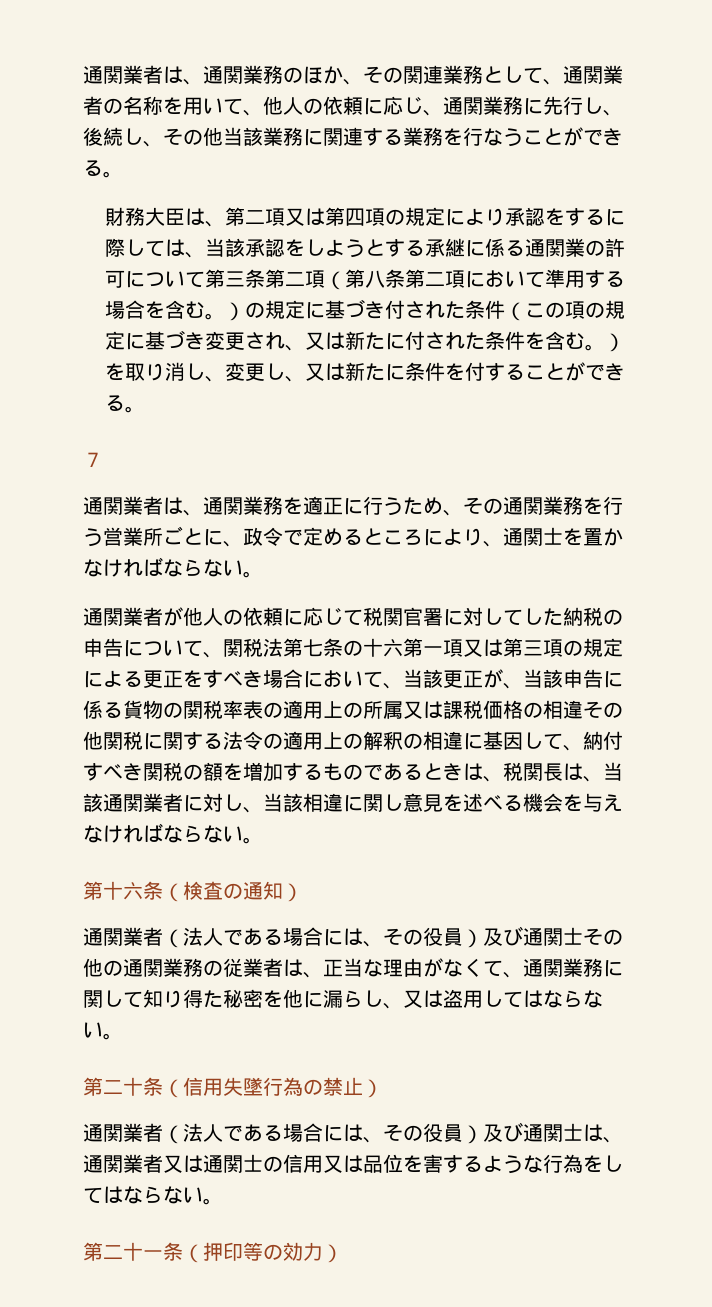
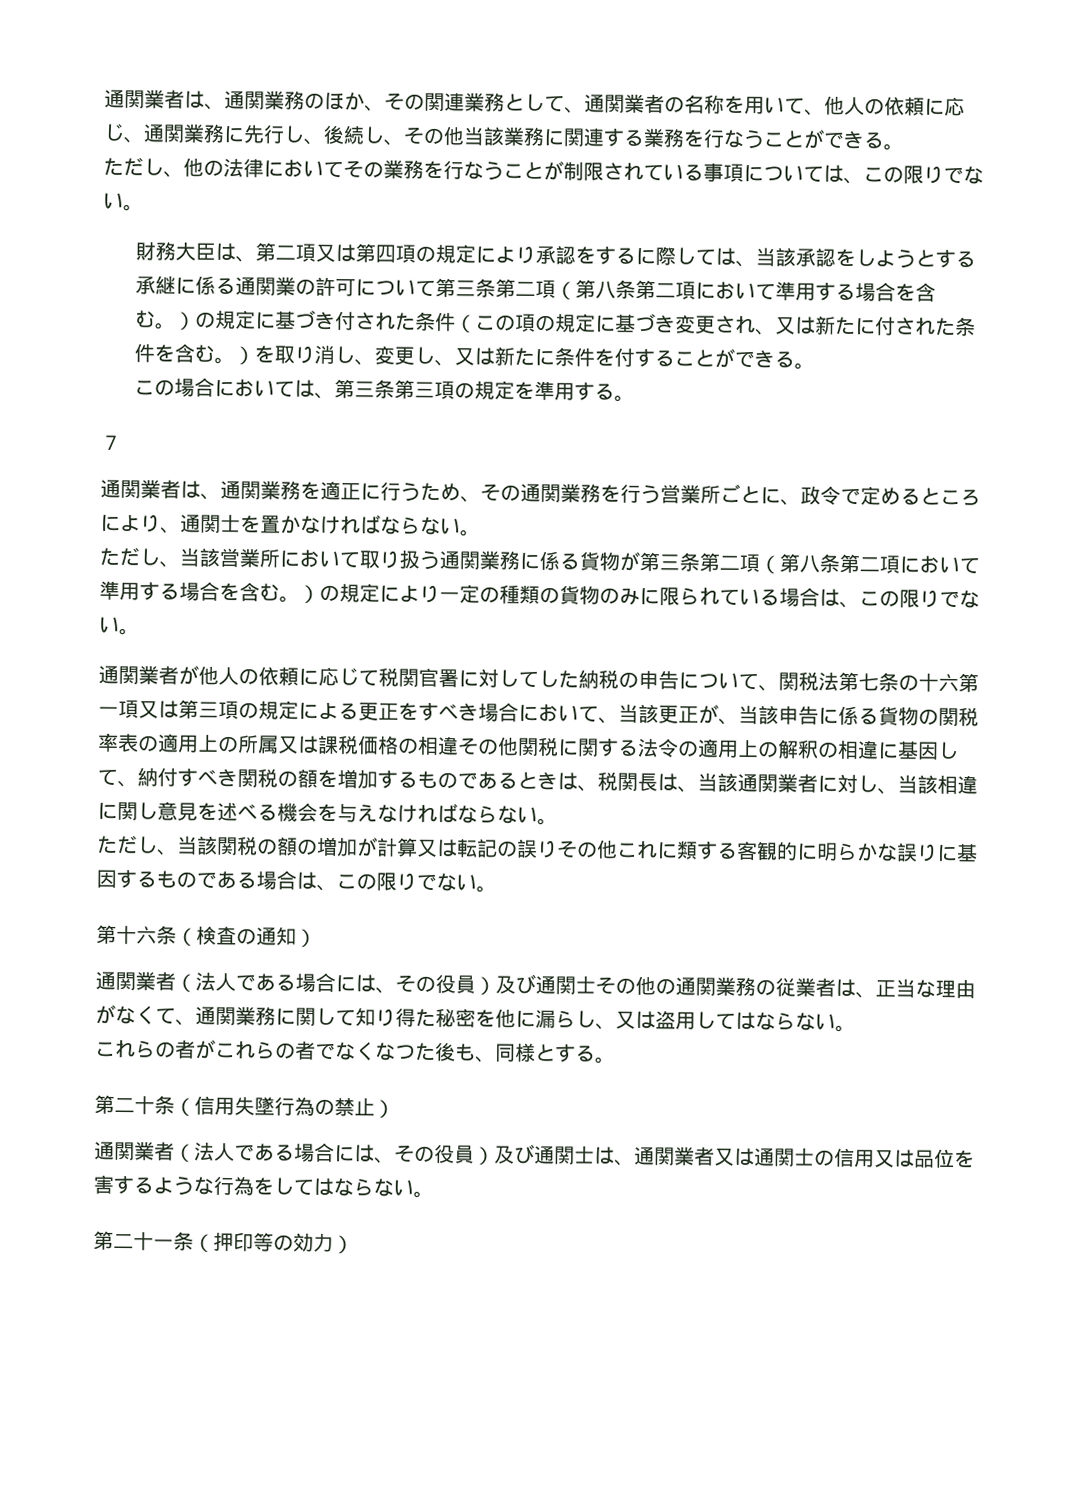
(123, 174) none -> [103,157,984,185] [103,192,144,212] // ただし、他の法律においてその業務を行なうことが制限されている事項については、この限りでない。
(146, 409) none -> [134,377,636,402] // この場合においては、第三条第三項の規定を準用する。
(263, 574) none -> [99,546,980,575] [99,580,980,609] [99,616,140,636] // ただし、当該営業所において取り扱う通関業務に係る貨物が第三条第二項（第八条第二項において準用する場合を含む。）の規定により一定の種類の貨物のみに限られている場合は、この限りでない。
(263, 840) none -> [97,834,978,863] [96,869,497,893] // ただし、当該関税の額の増加が計算又は転記の誤りその他これに類する客観的に明らかな誤りに基因するものである場合は、この限りでない。
(123, 1036) none -> [95,1039,616,1064] // これらの者がこれらの者でなくなつた後も、同様とする。

